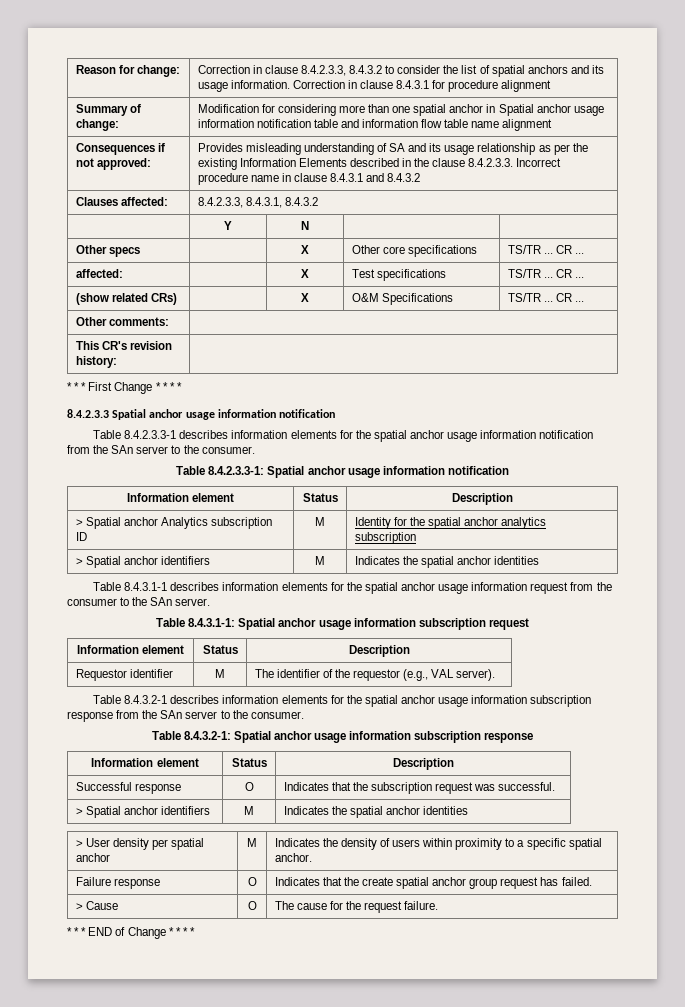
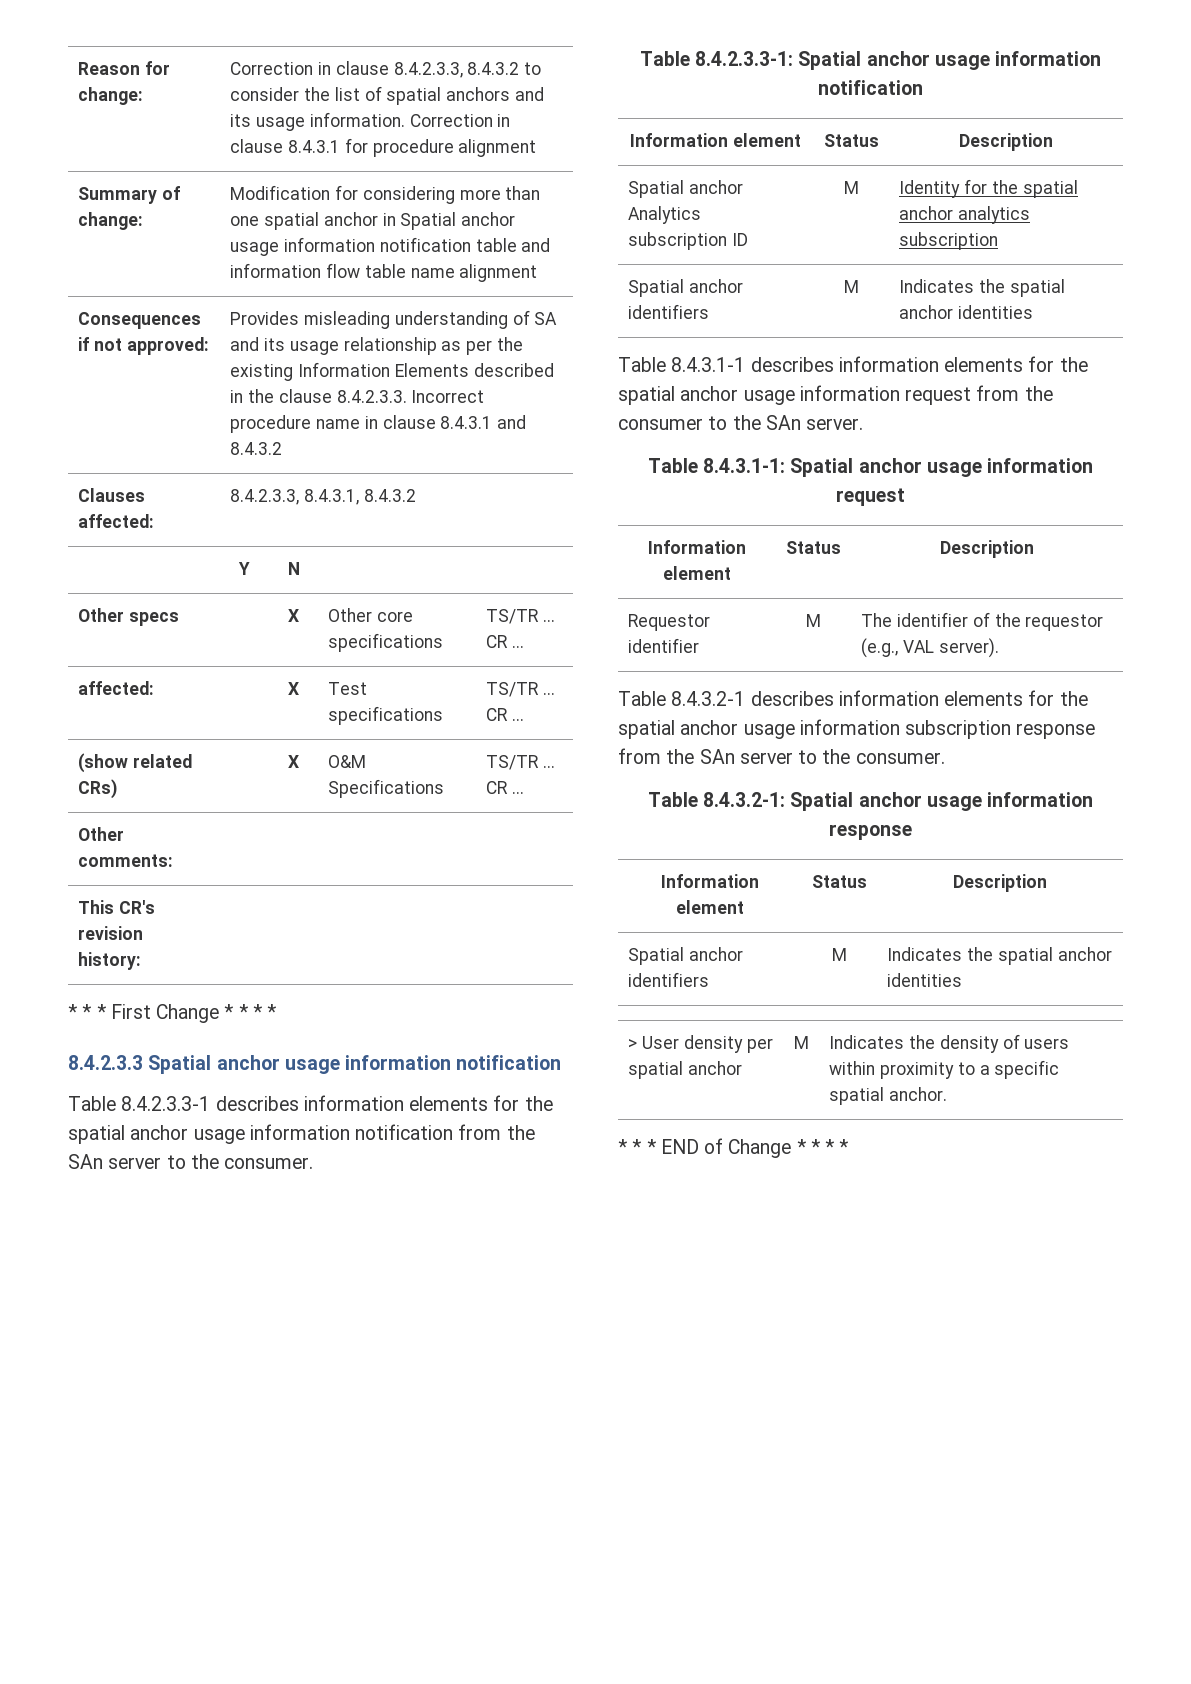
[75,519,83,526] > -> (1053, 142) none
[75,558,83,565] > -> (999, 241) none
[418,618,486,630] subscription -> (1094, 465) none
[414,731,482,743] subscription -> (1094, 799) none
[75,782,181,794] [244,782,254,791] [283,782,556,794] [75,808,83,815] Successful response | O | Indicates that the subscription request was successful. // > -> (1047, 883) none
[75,877,160,889] [247,877,257,886] [274,877,592,889] [75,901,118,910] [247,901,257,910] [274,901,439,913] // Failure response | O | Indicates that the create spatial anchor group request has failed. // > Cause | O | The cause for the request failure. -> (948, 1094) none

